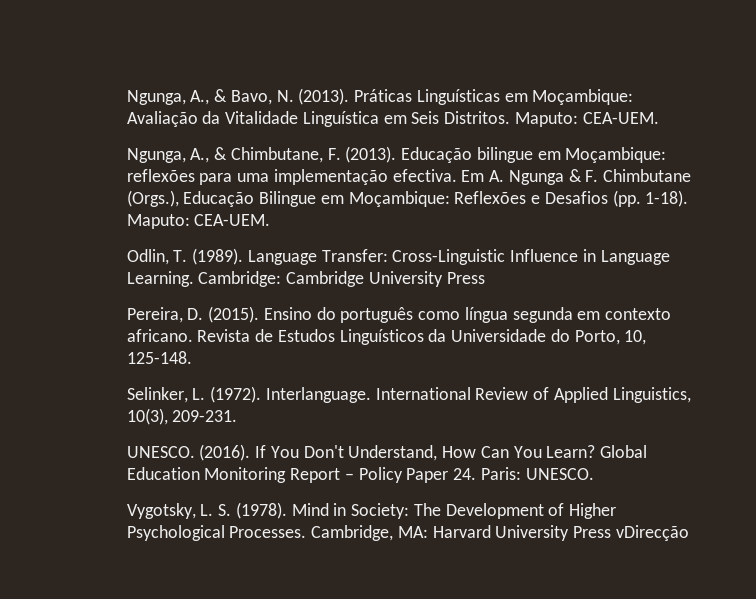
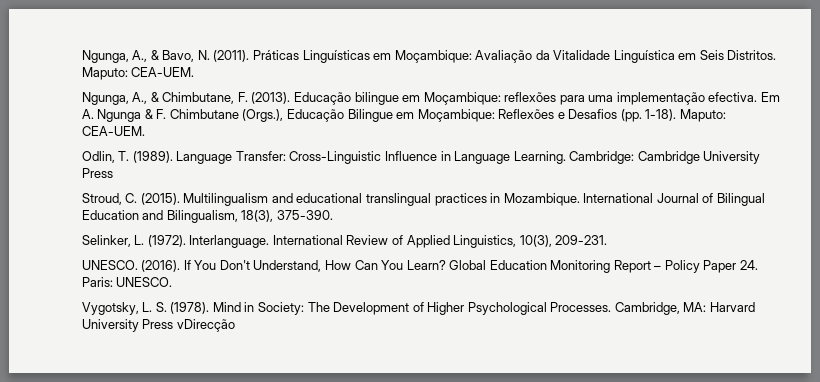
[298,88,350,105] (2013). -> [213,50,250,62] (2011).
[126,306,671,323] [126,329,647,345] [126,351,192,364] Pereira, D. (2015). Ensino do português como língua segunda em contexto africano. Revista de Estudos Linguísticos da Universidade do Porto, 10, 125-148. -> [81,193,765,206] [81,210,333,223] Stroud, C. (2015). Multilingualism and educational translingual practices in Mozambique. International Journal of Bilingual Education and Bilingualism, 18(3), 375-390.

